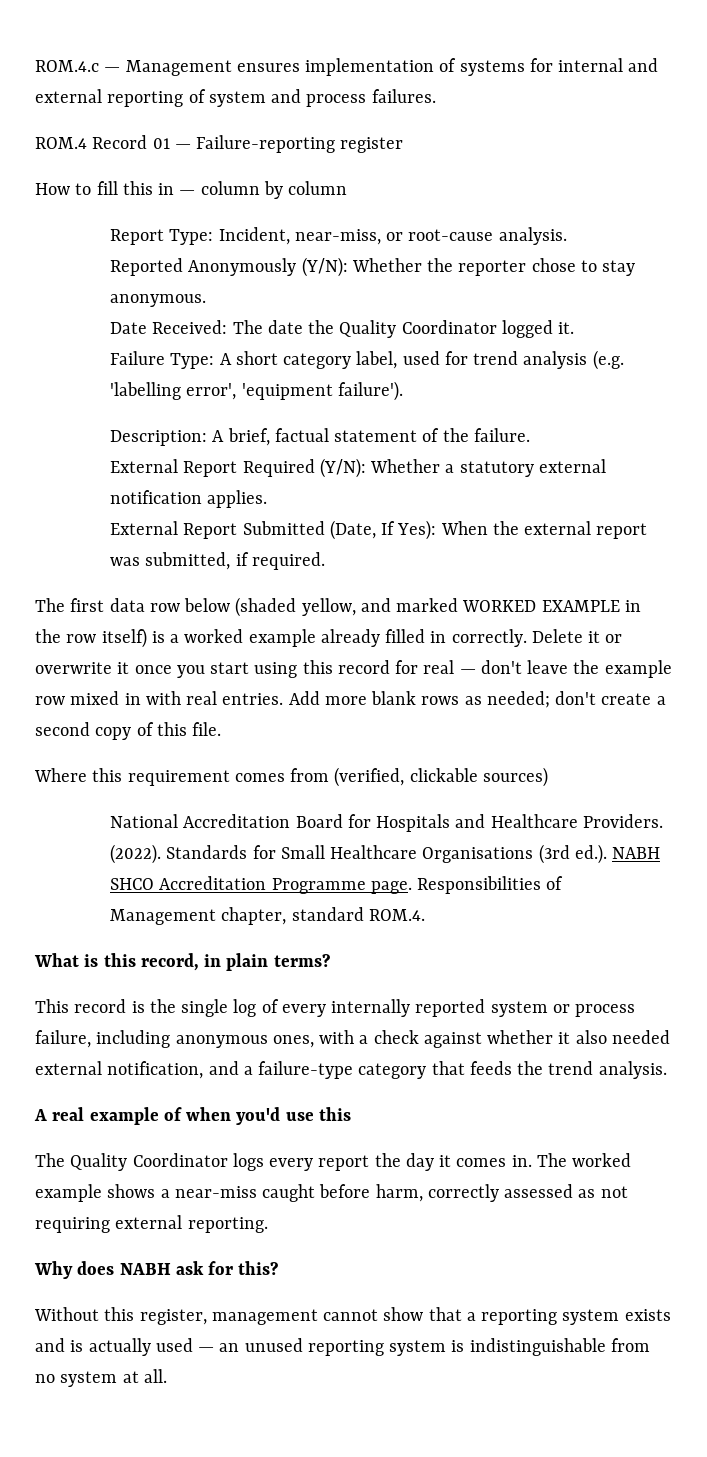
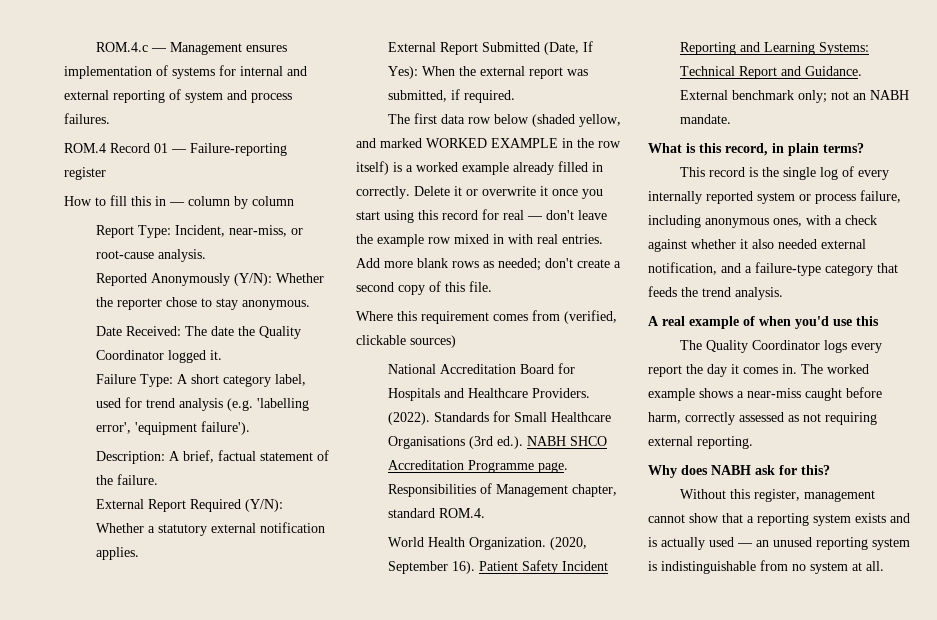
(425, 915) none -> [388,537,588,550] [388,560,609,574] [680,42,870,55] [680,66,863,79] [680,90,910,103] [680,114,732,124] // World Health Organization. (2020, September 16). Patient Safety Incident Reporting and Learning Systems: Technical Report and Guidance. External benchmark only; not an NABH mandate.

